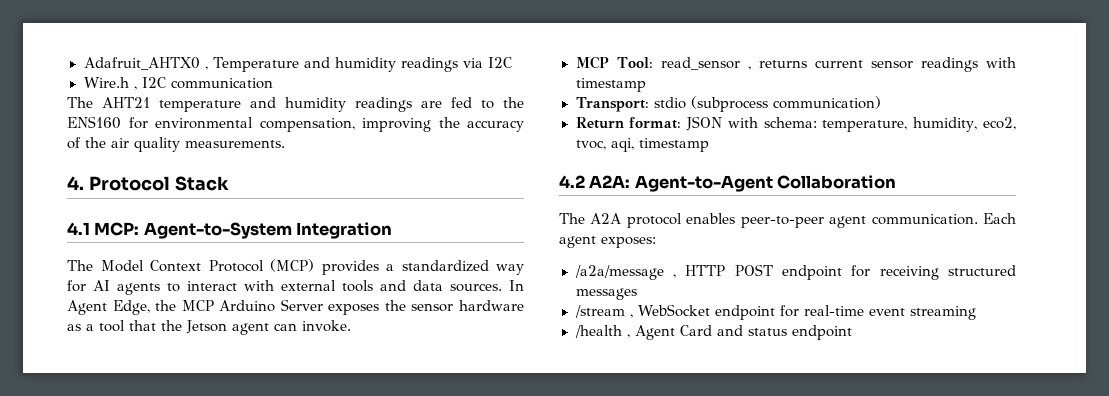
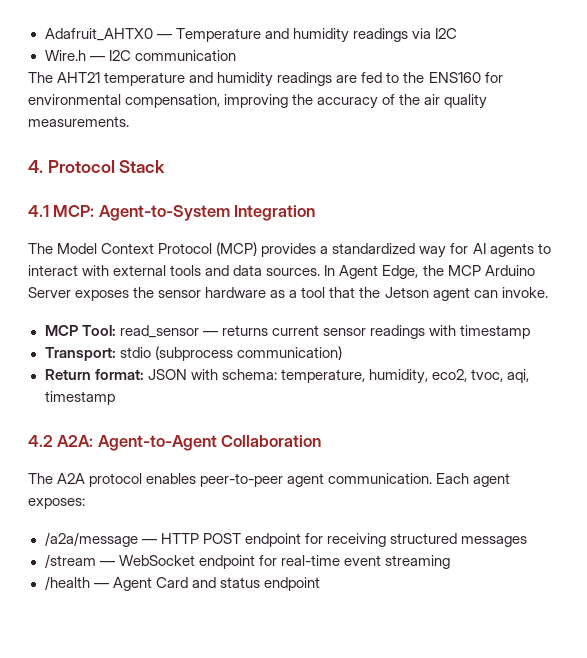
[204,66,208,70] , -> [156,34,172,39] —
[133,86,137,90] , -> [89,56,105,61] —
[747,66,751,70] , -> [202,331,218,336] —
[672,274,676,278] , -> [141,539,157,544] —
[629,314,633,318] , -> [99,561,115,566] —
[626,334,630,338] , -> [93,583,109,588] —

